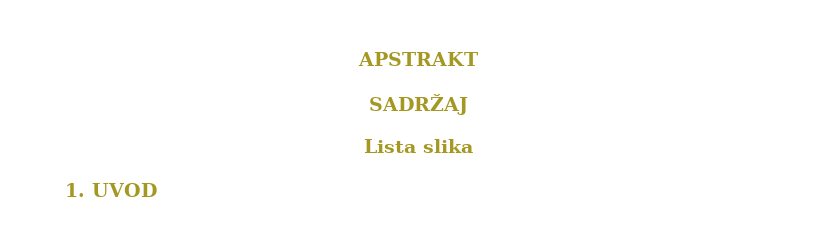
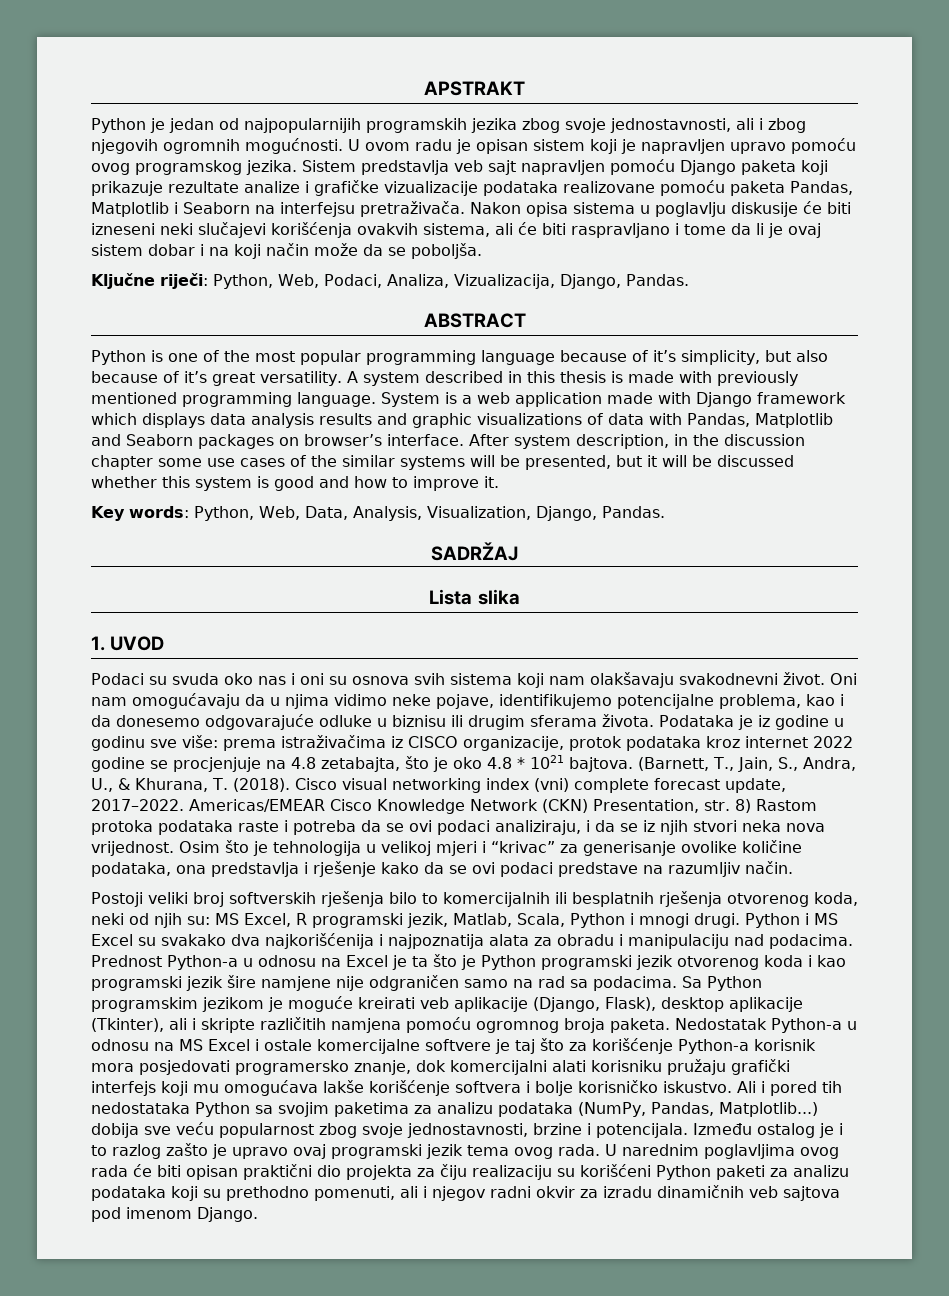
(478, 59) none -> [91,118,806,133] [91,138,856,154] [91,159,828,175] [91,180,853,196] [91,201,851,217] [91,222,821,238] [91,243,482,259] [91,273,689,289] [423,313,526,328] [91,350,828,365] [91,371,798,386] [91,392,846,407] [91,413,833,428] [91,434,805,449] [91,455,794,470] [91,476,499,491] [91,506,665,521] // Python je jedan od najpopularnijih programskih jezika zbog svoje jednostavnosti, ali i zbog njegovih ogromnih mogućnosti. U ovom radu je opisan sistem koji je napravljen upravo pomoću ovog programskog jezika. Sistem predstavlja veb sajt napravljen pomoću Django paketa koji prikazuje rezultate analize i grafičke vizualizacije podataka realizovane pomoću paketa Pandas, Matplotlib i Seaborn na interfejsu pretraživača. Nakon opisa sistema u poglavlju diskusije će biti izneseni neki slučajevi korišćenja ovakvih sistema, ali će biti raspravljano i tome da li je ovaj sistem dobar i na koji način može da se poboljša. // Ključne riječi: Python, Web, Podaci, Analiza, Vizualizacija, Django, Pandas. // ABSTRACT // Python is one of the most popular programming language because of it’s simplicity, but also because of it’s great versatility. A system described in this thesis is made with previously mentioned programming language. System is a web application made with Django framework which displays data analysis results and graphic visualizations of data with Pandas, Matplotlib and Seaborn packages on browser’s interface. After system description, in the discussion chapter some use cases of the similar systems will be presented, but it will be discussed whether this system is good and how to improve it. // Key words: Python, Web, Data, Analysis, Visualization, Django, Pandas.
(157, 190) none -> [91,672,857,688] [91,693,844,709] [91,714,844,730] [91,735,853,751] [91,755,856,772] [91,778,786,793] [91,799,817,814] [91,820,825,835] [91,840,802,856] [91,861,793,877] [91,891,858,907] [91,913,838,928] [91,933,853,949] [91,954,846,970] [91,975,762,991] [91,996,803,1012] [91,1017,857,1033] [91,1038,816,1054] [91,1059,790,1075] [91,1080,842,1096] [91,1102,818,1117] [91,1122,843,1138] [91,1143,839,1159] [91,1164,849,1180] [91,1185,840,1201] [91,1207,258,1222] // Podaci su svuda oko nas i oni su osnova svih sistema koji nam olakšavaju svakodnevni život. Oni nam omogućavaju da u njima vidimo neke pojave, identifikujemo potencijalne problema, kao i da donesemo odgovarajuće odluke u biznisu ili drugim sferama života. Podataka je iz godine u godinu sve više: prema istraživačima iz CISCO organizacije, protok podataka kroz internet 2022 godine se procjenjuje na 4.8 zetabajta, što je oko 4.8 * 1021 bajtova. (Barnett, T., Jain, S., Andra, U., & Khurana, T. (2018). Cisco visual networking index (vni) complete forecast update, 2017–2022. Americas/EMEAR Cisco Knowledge Network (CKN) Presentation, str. 8) Rastom protoka podataka raste i potreba da se ovi podaci analiziraju, i da se iz njih stvori neka nova vrijednost. Osim što je tehnologija u velikoj mjeri i “krivac” za generisanje ovolike količine podataka, ona predstavlja i rješenje kako da se ovi podaci predstave na razumljiv način. // Postoji veliki broj softverskih rješenja bilo to komercijalnih ili besplatnih rješenja otvorenog koda, neki od njih su: MS Excel, R programski jezik, Matlab, Scala, Python i mnogi drugi. Python i MS Excel su svakako dva najkorišćenija i najpoznatija alata za obradu i manipulaciju nad podacima. Prednost Python-a u odnosu na Excel je ta što je Python programski jezik otvorenog koda i kao programski jezik šire namjene nije odgraničen samo na rad sa podacima. Sa Python programskim jezikom je moguće kreirati veb aplikacije (Django, Flask), desktop aplikacije (Tkinter), ali i skripte različitih namjena pomoću ogromnog broja paketa. Nedostatak Python-a u odnosu na MS Excel i ostale komercijalne softvere je taj što za korišćenje Python-a korisnik mora posjedovati programersko znanje, dok komercijalni alati korisniku pružaju grafički interfejs koji mu omogućava lakše korišćenje softvera i bolje korisničko iskustvo. Ali i pored tih nedostataka Python sa svojim paketima za analizu podataka (NumPy, Pandas, Matplotlib...) dobija sve veću popularnost zbog svoje jednostavnosti, brzine i potencijala. Između ostalog je i to razlog zašto je upravo ovaj programski jezik tema ovog rada. U narednim poglavljima ovog rada će biti opisan praktični dio projekta za čiju realizaciju su korišćeni Python paketi za analizu podataka koji su prethodno pomenuti, ali i njegov radni okvir za izradu dinamičnih veb sajtova pod imenom Django.

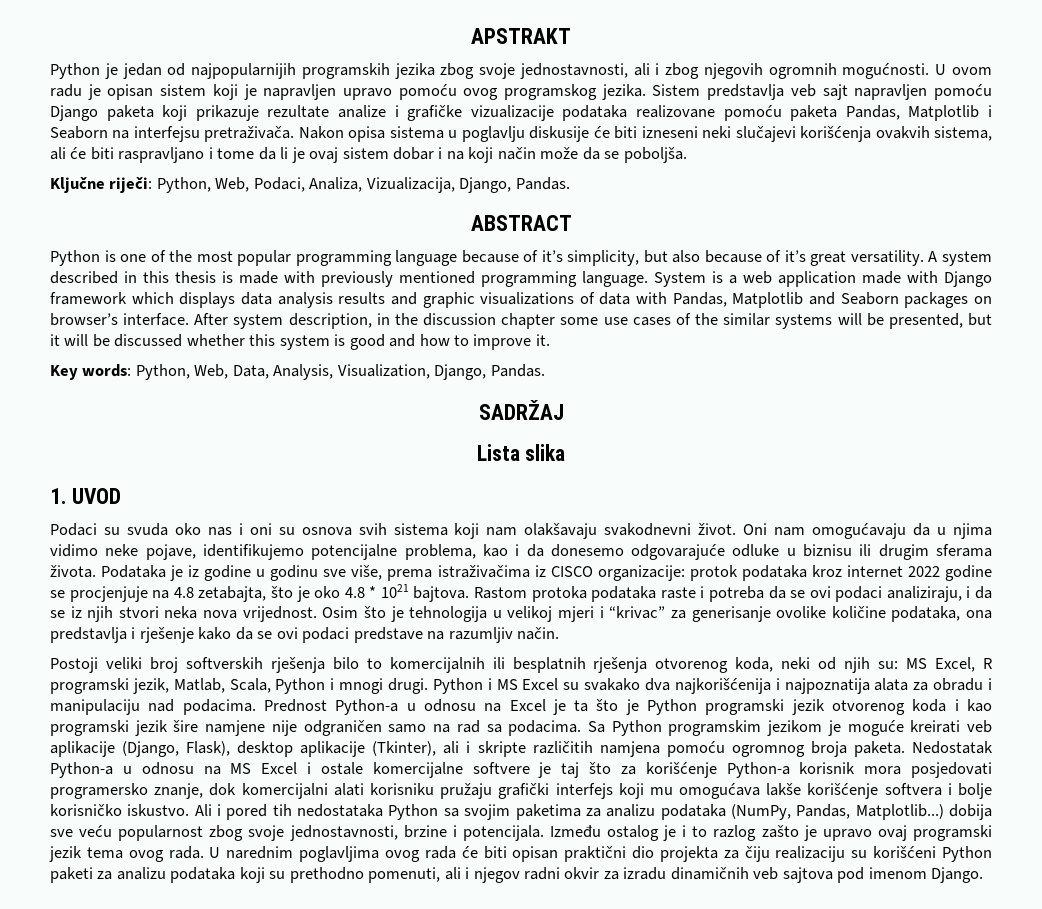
[182,735,218,748] više: -> [351,565,383,580] više,
[463,736,564,751] organizacije, -> [597,565,685,581] organizacije:
[638,757,856,772] [91,778,786,793] [91,799,751,814] (Barnett, T., Jain, S., Andra, U., & Khurana, T. (2018). Cisco visual networking index (vni) complete forecast update, 2017–2022. Americas/EMEAR Cisco Knowledge Network (CKN) Presentation, str. 8) -> (470, 594) none

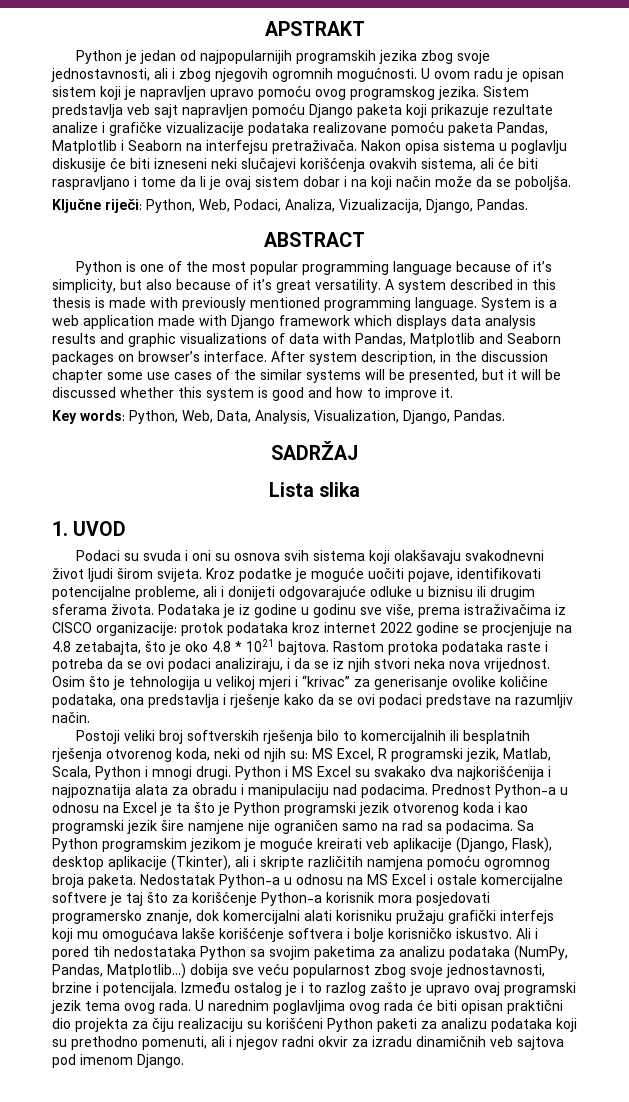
[174,523,232,536] oko nas -> (181, 555) none
[486,527,518,536] nam -> (390, 557) none
[698,523,993,539] [50,544,624,560] život. Oni nam omogućavaju da u njima vidimo neke pojave, identifikujemo potencijalne problema, kao i da donesemo -> [52,567,541,582] [52,586,275,600] život ljudi širom svijeta. Kroz podatke je moguće uočiti pojave, identifikovati potencijalne probleme, ali i donijeti
[303,720,382,736] odgraničen -> [274,820,338,834] ograničen

